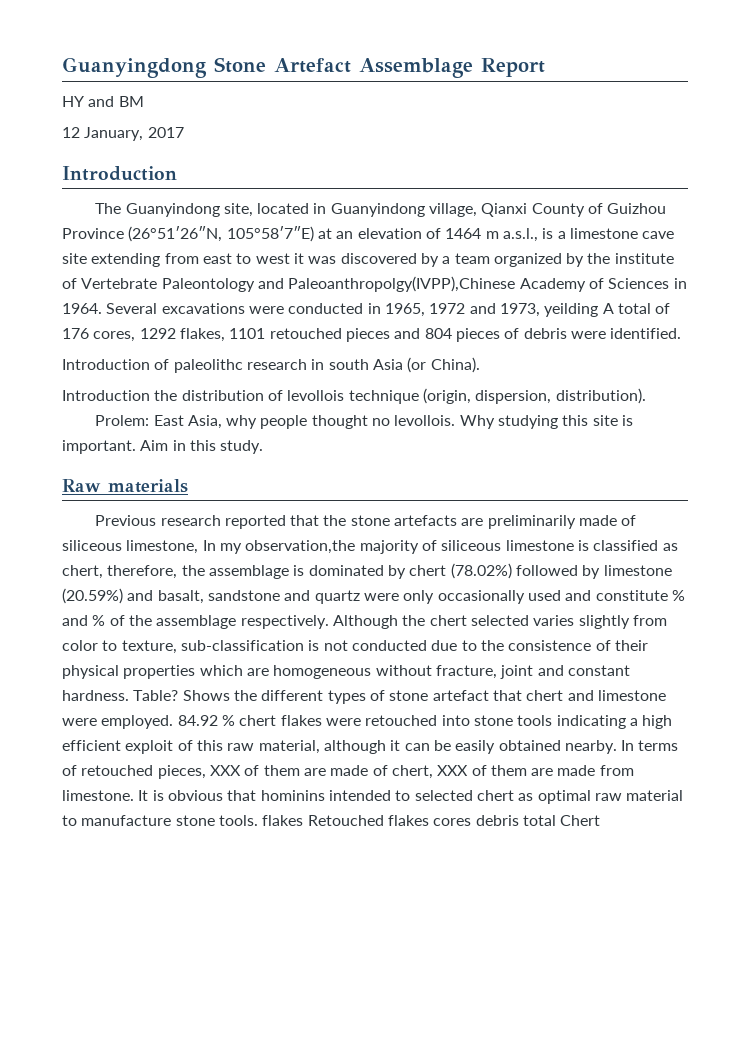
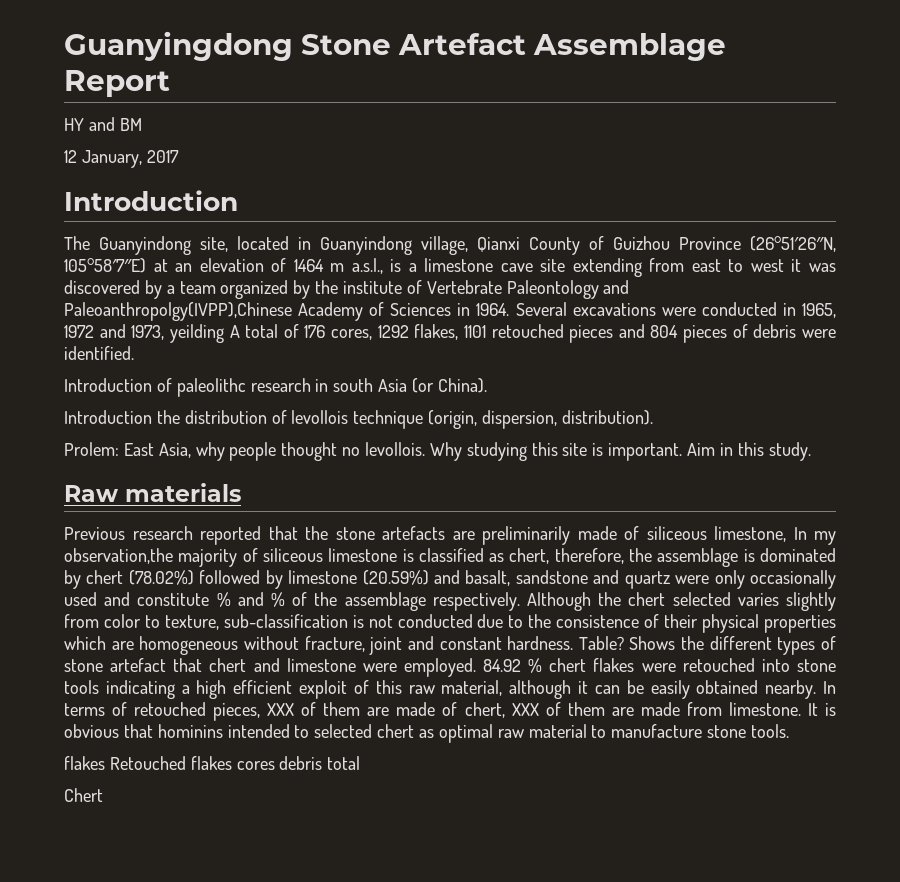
(258, 820) none -> (790, 731) //
(556, 820) none -> (361, 763) //

